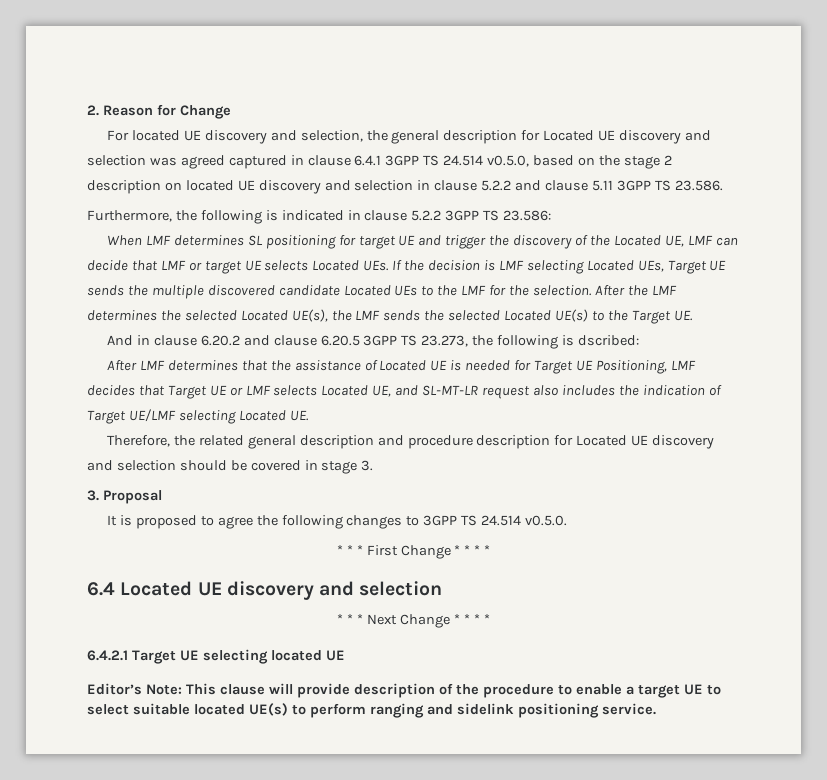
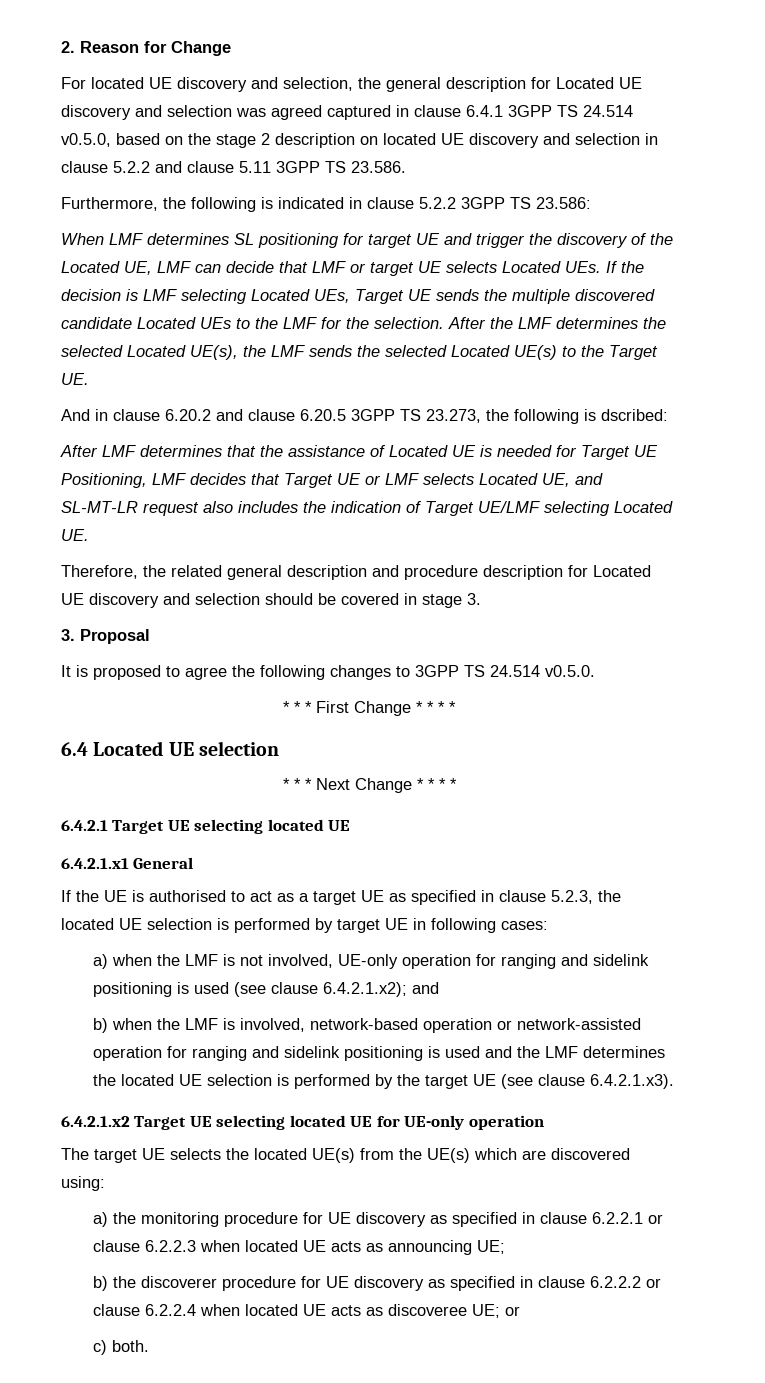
[226,581,355,600] discovery and -> (194, 749) none
[87,683,721,698] [87,703,656,718] Editor’s Note: This clause will provide description of the procedure to enable a target UE to select suitable located UE(s) to perform ranging and sidelink positioning service. -> [61,857,194,869] [61,890,621,905] [61,918,548,933] [93,954,650,969] [93,982,440,997] [93,1018,642,1033] [93,1046,666,1061] [93,1074,675,1089] [61,1115,544,1130] [61,1148,630,1163] [61,1176,105,1191] [93,1212,664,1227] [93,1240,506,1255] [93,1276,662,1291] [93,1304,521,1318] [93,1340,150,1355] 6.4.2.1.x1 General // If the UE is authorised to act as a target UE as specified in clause 5.2.3, the located UE selection is performed by target UE in following cases: // a) when the LMF is not involved, UE-only operation for ranging and sidelink positioning is used (see clause 6.4.2.1.x2); and // b) when the LMF is involved, network-based operation or network-assisted operation for ranging and sidelink positioning is used and the LMF determines the located UE selection is performed by the target UE (see clause 6.4.2.1.x3). // 6.4.2.1.x2 Target UE selecting located UE for UE-only operation // The target UE selects the located UE(s) from the UE(s) which are discovered using: // a) the monitoring procedure for UE discovery as specified in clause 6.2.2.1 or clause 6.2.2.3 when located UE acts as announcing UE; // b) the discoverer procedure for UE discovery as specified in clause 6.2.2.2 or clause 6.2.2.4 when located UE acts as discoveree UE; or // c) both.

